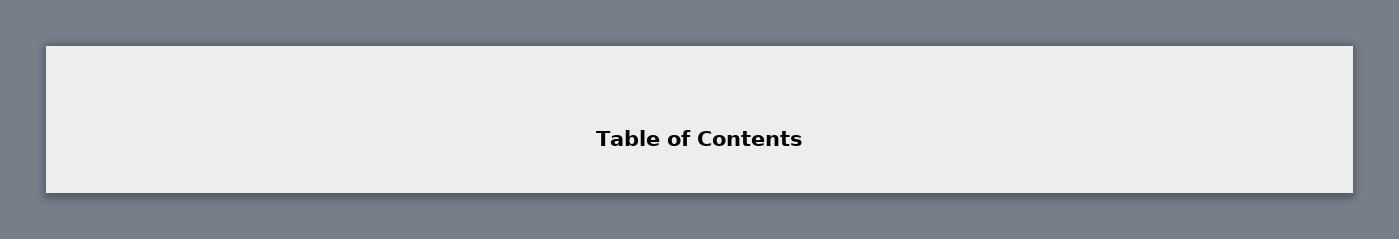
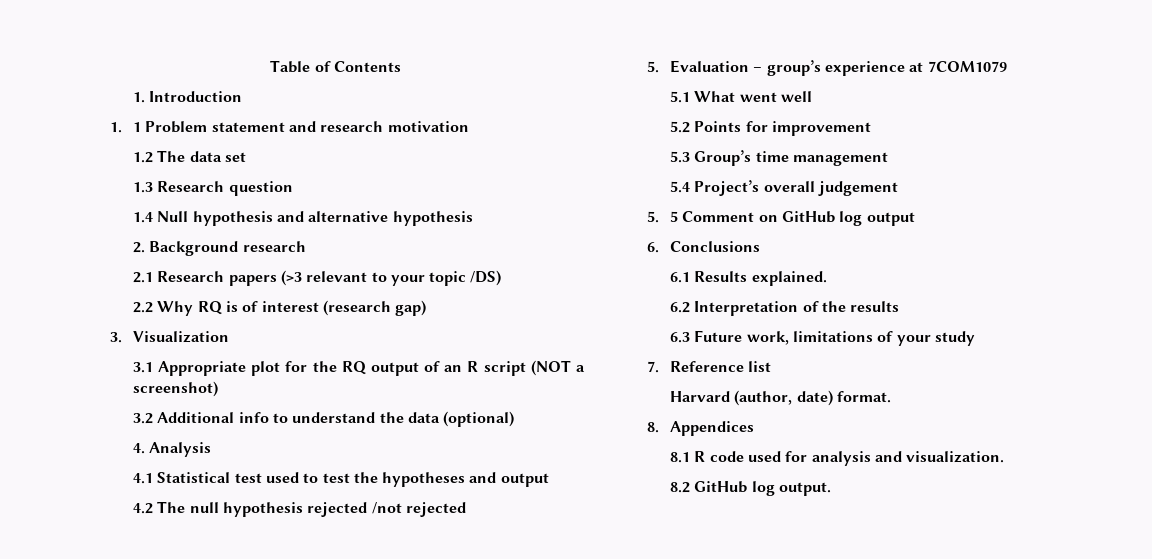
(803, 138) none -> [132,91,243,103] [109,121,469,133] [132,150,246,163] [132,181,293,196] [132,211,473,226] [132,241,306,256] [132,270,502,286] [132,300,427,316] [109,331,229,343] [132,360,585,376] [132,381,218,397] [132,411,515,427] [132,442,212,457] [132,472,549,487] [132,501,466,517] [646,60,1007,76] [669,91,812,103] [669,121,871,136] [669,150,888,166] [669,180,898,196] [646,211,915,226] [646,241,760,253] [669,271,827,286] [669,301,900,316] [669,330,975,346] [646,361,772,373] [669,390,891,406] [646,421,754,436] [669,451,1005,466] [669,481,831,496] // 1. Introduction // 1. 1 Problem statement and research motivation // 1.2 The data set // 1.3 Research question // 1.4 Null hypothesis and alternative hypothesis // 2. Background research // 2.1 Research papers (>3 relevant to your topic /DS) // 2.2 Why RQ is of interest (research gap) // 3. Visualization // 3.1 Appropriate plot for the RQ output of an R script (NOT a screenshot) // 3.2 Additional info to understand the data (optional) // 4. Analysis // 4.1 Statistical test used to test the hypotheses and output // 4.2 The null hypothesis rejected /not rejected // 5. Evaluation – group’s experience at 7COM1079 // 5.1 What went well // 5.2 Points for improvement // 5.3 Group’s time management // 5.4 Project’s overall judgement // 5. 5 Comment on GitHub log output // 6. Conclusions // 6.1 Results explained. // 6.2 Interpretation of the results // 6.3 Future work, limitations of your study // 7. Reference list // Harvard (author, date) format. // 8. Appendices // 8.1 R code used for analysis and visualization. // 8.2 GitHub log output.

